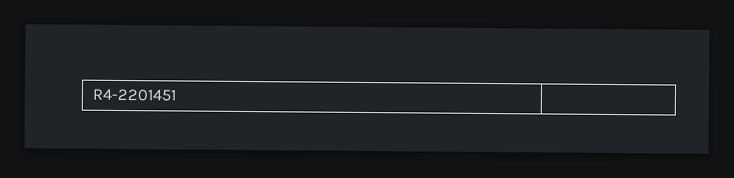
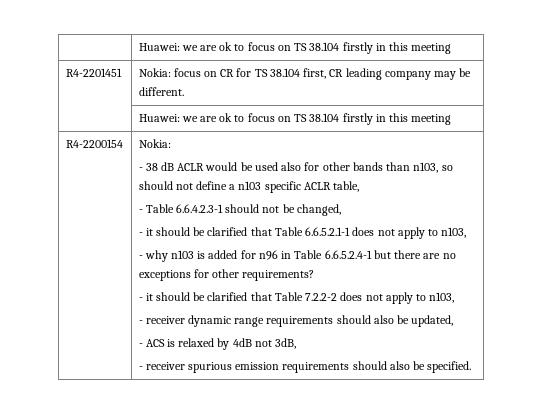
[91,88,176,102] R4-2201451 | -> [138,42,452,54] [65,68,122,77] [138,68,472,80] [138,87,184,96] [138,113,452,125] [65,139,123,148] [138,139,171,148] [138,162,453,173] [138,181,360,193] [138,204,341,216] [138,227,467,239] [138,250,456,262] [138,269,315,281] [138,292,455,304] [138,315,454,327] [138,338,297,350] [138,361,472,373] | Huawei: we are ok to focus on TS 38.104 firstly in this meeting // R4-2201451 | Nokia: focus on CR for TS 38.104 first, CR leading company may be different. // | Huawei: we are ok to focus on TS 38.104 firstly in this meeting // R4-2200154 | Nokia: // - 38 dB ACLR would be used also for other bands than n103, so should not define a n103 specific ACLR table, // - Table 6.6.4.2.3-1 should not be changed, // - it should be clarified that Table 6.6.5.2.1-1 does not apply to n103, // - why n103 is added for n96 in Table 6.6.5.2.4-1 but there are no exceptions for other requirements? // - it should be clarified that Table 7.2.2-2 does not apply to n103, // - receiver dynamic range requirements should also be updated, // - ACS is relaxed by 4dB not 3dB, // - receiver spurious emission requirements should also be specified.

